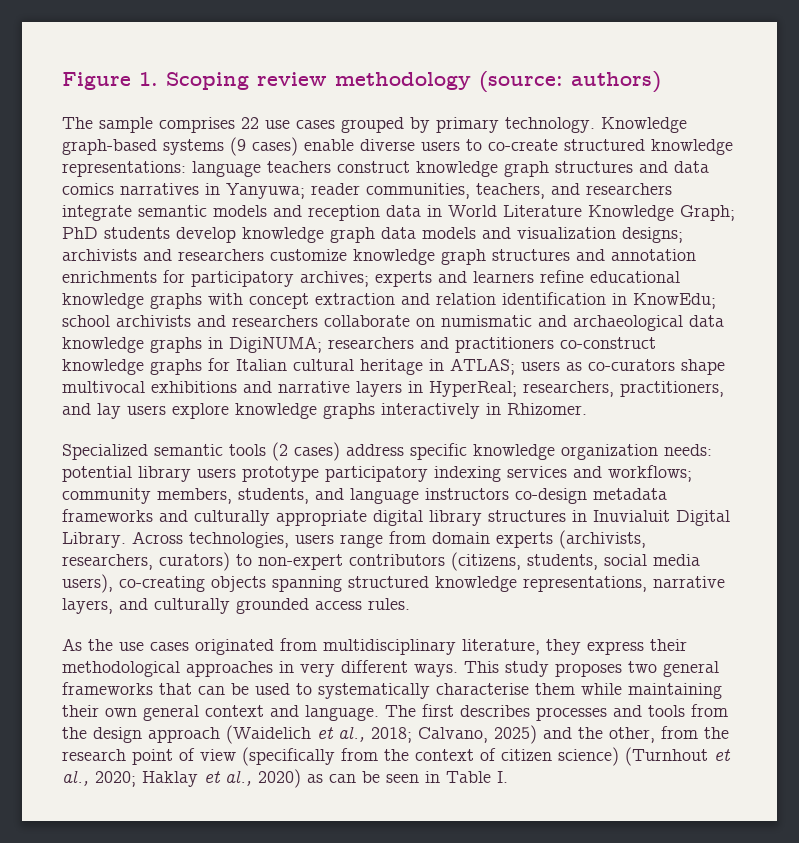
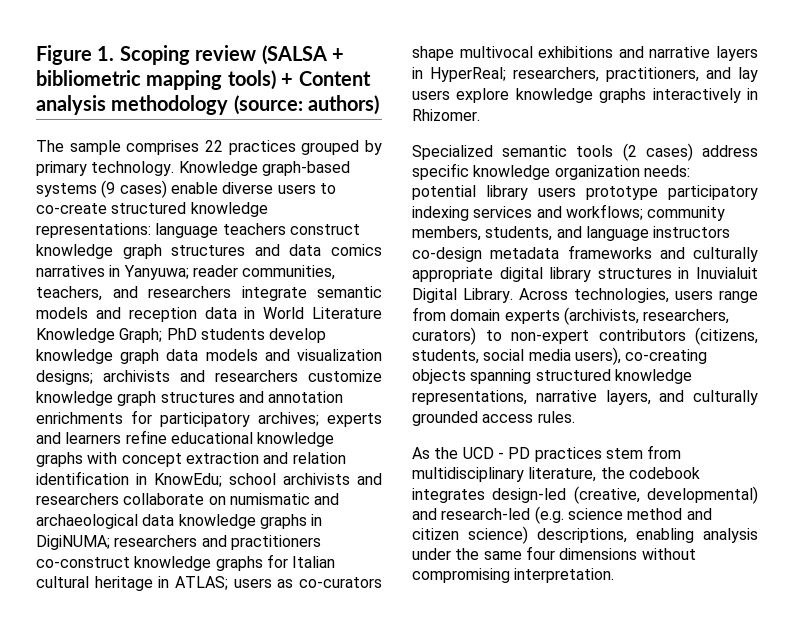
(327, 79) none -> [261,45,344,65] [36,70,371,90] [36,95,106,115] (SALSA + bibliometric mapping tools) + Content analysis
[265,120,335,129] use cases -> [228,140,296,155] practices
[119,638,687,655] [62,660,719,677] [62,682,722,699] [62,704,728,721] [62,725,729,744] [62,747,731,766] [62,769,508,788] use cases originated from multidisciplinary literature, they express their methodological approaches in very different ways. This study proposes two general frameworks that can be used to systematically characterise them while maintaining their own general context and language. The first describes processes and tools from the design approach (Waidelich et al., 2018; Calvano, 2025) and the other, from the research point of view (specifically from the context of citizen science) (Turnhout et al., 2020; Haklay et al., 2020) as can be seen in Table I. -> [462,445,682,462] [412,467,700,482] [412,486,758,504] [412,506,712,524] [412,526,758,544] [412,546,696,560] [412,568,615,583] UCD - PD practices stem from multidisciplinary literature, the codebook integrates design-led (creative, developmental) and research-led (e.g. science method and citizen science) descriptions, enabling analysis under the same four dimensions without compromising interpretation.

